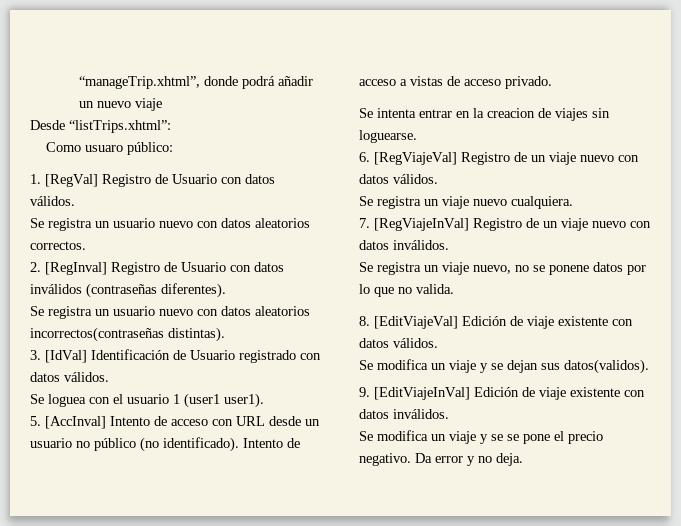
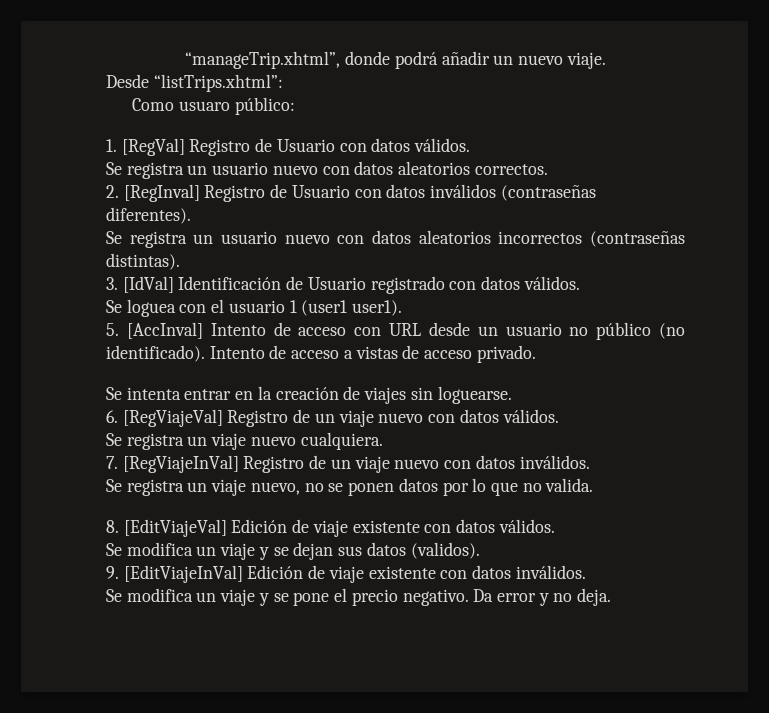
[134,98,162,111] viaje -> [566,52,606,69] viaje.
[30,327,164,342] incorrectos(contraseñas -> [498,231,685,247] incorrectos (contraseñas
[487,108,535,118] creacion -> [275,387,339,400] creación
[549,265,589,275] ponene -> [348,482,395,496] ponen
[564,359,649,374] datos(validos). -> [366,542,480,559] datos (validos).
[507,434,519,441] se -> (289, 597) none

